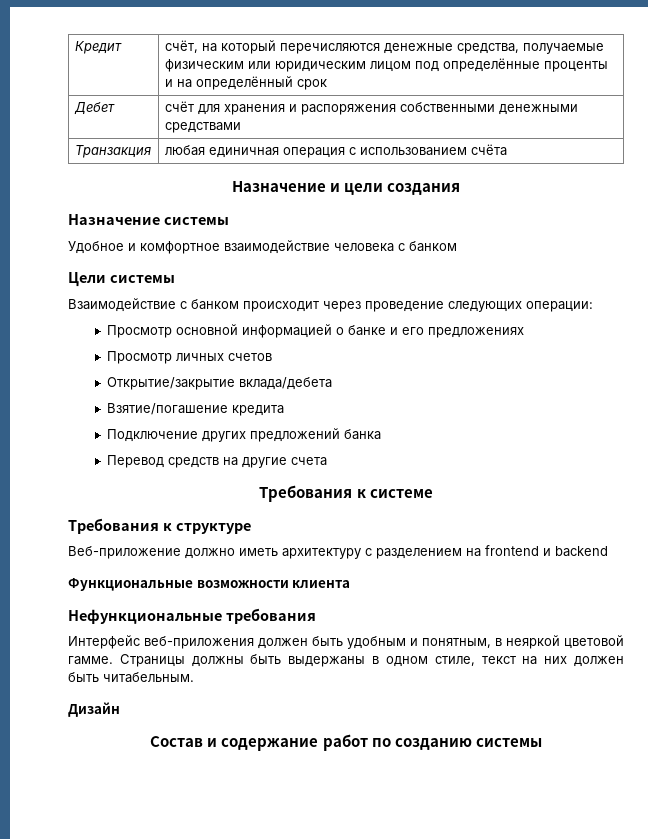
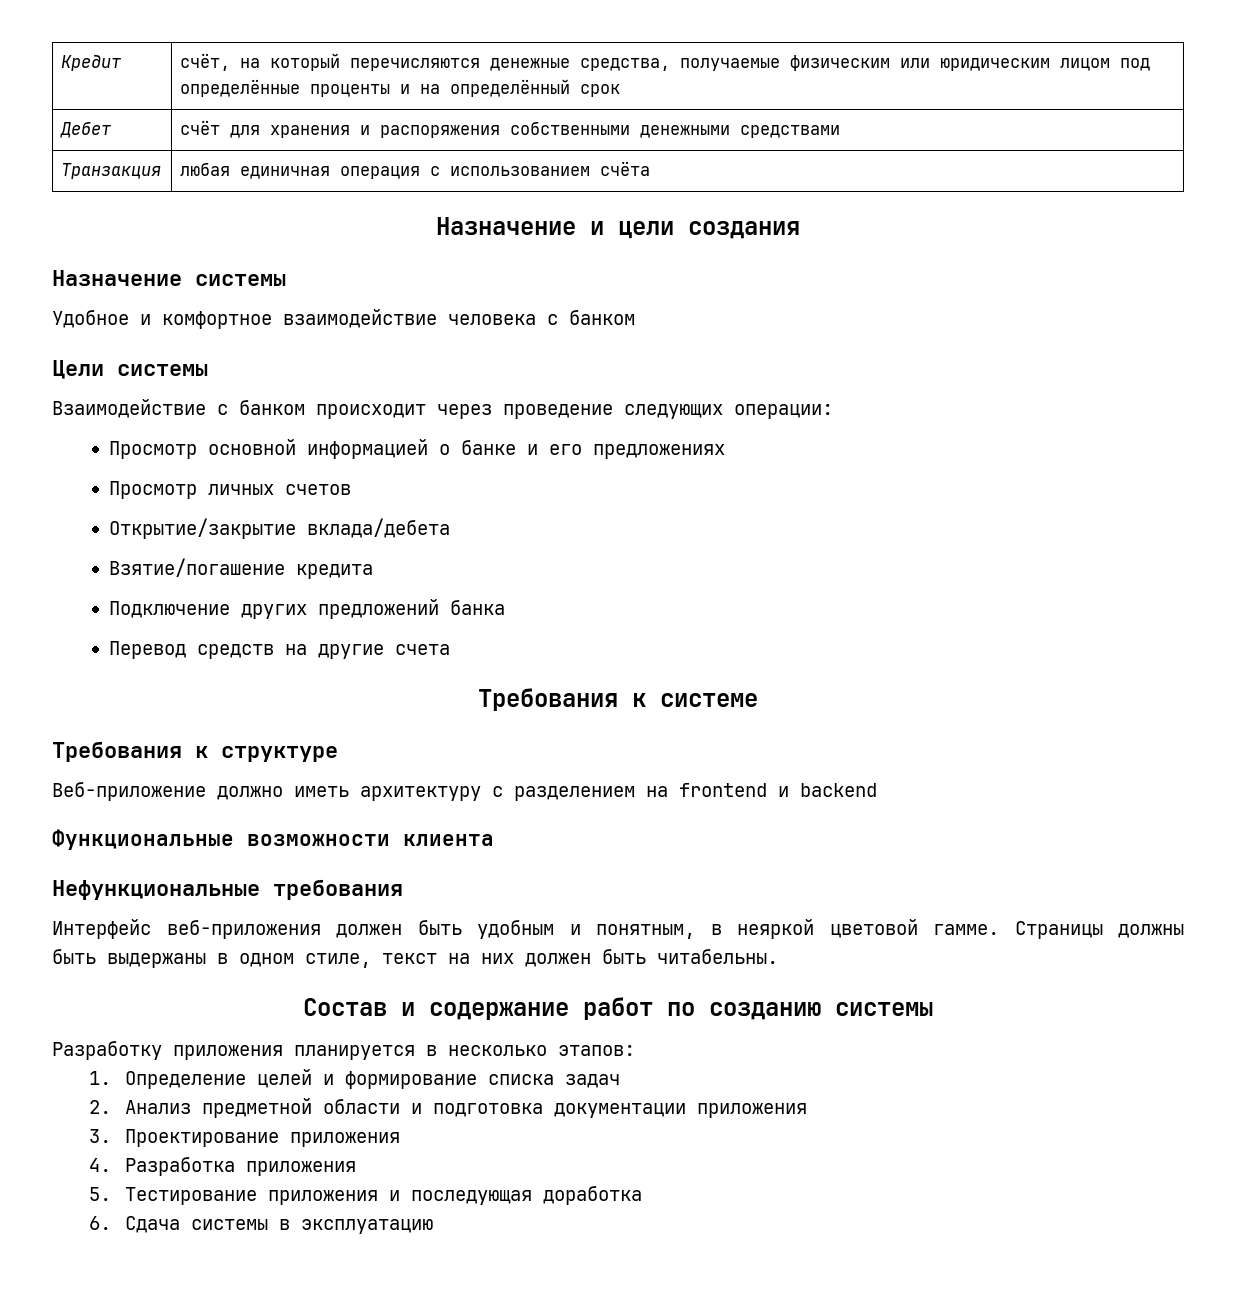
[103,672,194,683] [68,702,120,717] читабельным. // Дизайн -> [657,949,778,964] читабельны.
(542, 742) none -> [52,1041,635,1060] [88,1069,621,1089] [88,1098,808,1118] [88,1129,401,1147] [88,1157,357,1176] [88,1186,643,1205] [88,1216,434,1234] // Разработку приложения планируется в несколько этапов: // 1. Определение целей и формирование списка задач // 2. Анализ предметной области и подготовка документации приложения // 3. Проектирование приложения // 4. Разработка приложения // 5. Тестирование приложения и последующая доработка // 6. Сдача системы в эксплуатацию

